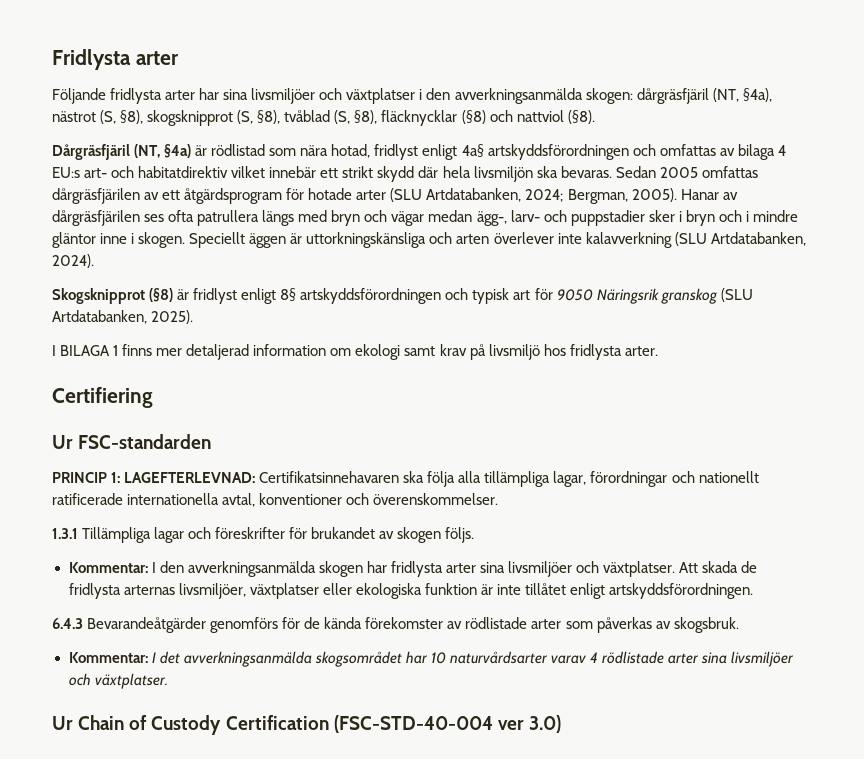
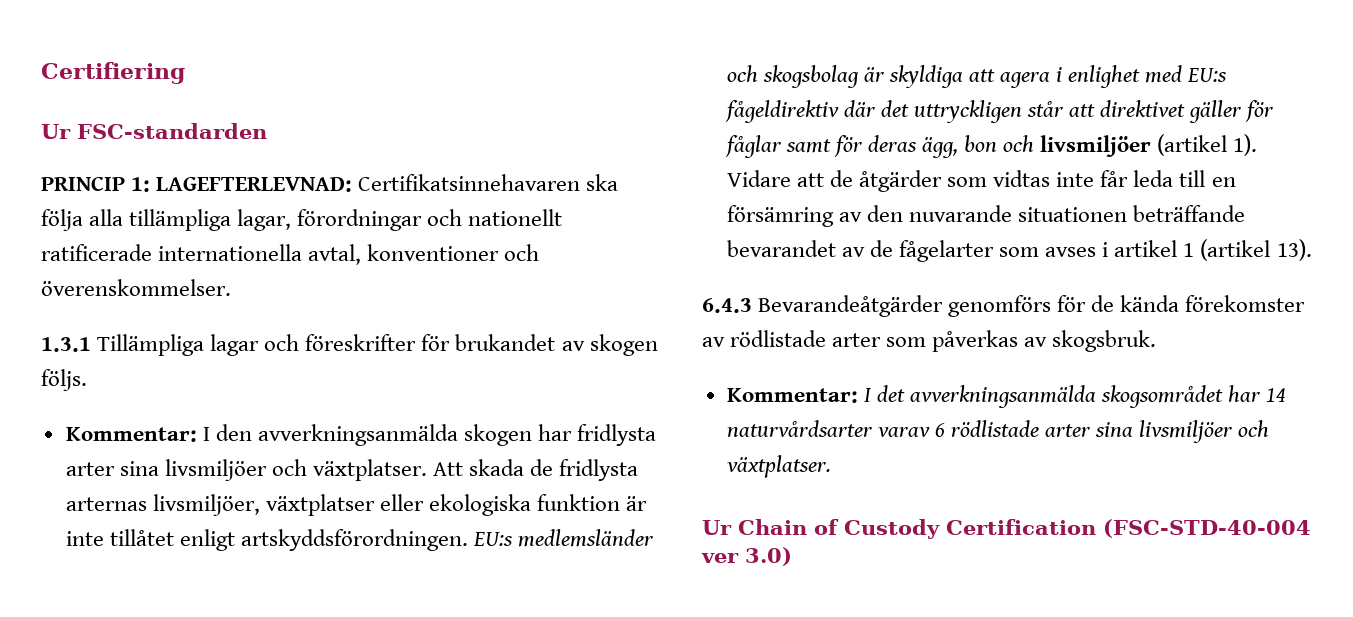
[52,49,179,70] [52,88,772,104] [52,110,595,126] [52,144,786,160] [52,166,758,182] [52,188,738,204] [52,210,798,226] [52,232,806,248] [52,254,94,268] [52,288,753,304] [52,310,194,324] [52,344,658,360] Fridlysta arter // Följande fridlysta arter har sina livsmiljöer och växtplatser i den avverkningsanmälda skogen: dårgräsfjäril (NT, §4a), nästrot (S, §8), skogsknipprot (S, §8), tvåblad (S, §8), fläcknycklar (§8) och nattviol (§8). // Dårgräsfjäril (NT, §4a) är rödlistad som nära hotad, fridlyst enligt 4a§ artskyddsförordningen och omfattas av bilaga 4 EU:s art- och habitatdirektiv vilket innebär ett strikt skydd där hela livsmiljön ska bevaras. Sedan 2005 omfattas dårgräsfjärilen av ett åtgärdsprogram för hotade arter (SLU Artdatabanken, 2024; Bergman, 2005). Hanar av dårgräsfjärilen ses ofta patrullera längs med bryn och vägar medan ägg-, larv- och puppstadier sker i bryn och i mindre gläntor inne i skogen. Speciellt äggen är uttorkningskänsliga och arten överlever inte kalavverkning (SLU Artdatabanken, 2024). // Skogsknipprot (§8) är fridlyst enligt 8§ artskyddsförordningen och typisk art för 9050 Näringsrik granskog (SLU Artdatabanken, 2025). // I BILAGA 1 finns mer detaljerad information om ekologi samt krav på livsmiljö hos fridlysta arter. // -> (41, 73) none
(754, 591) none -> [473,529,655,547] [726,65,1228,88] [724,100,1275,123] [724,134,1258,158] [726,170,1236,192] [726,205,1246,227] [726,239,1312,262] EU:s medlemsländer och skogsbolag är skyldiga att agera i enlighet med EU:s fågeldirektiv där det uttryckligen står att direktivet gäller för fåglar samt för deras ägg, bon och livsmiljöer (artikel 1). Vidare att de åtgärder som vidtas inte får leda till en försämring av den nuvarande situationen beträffande bevarandet av de fågelarter som avses i artikel 1 (artikel 13).
[430,652,446,664] 10 -> [1266,388,1287,402] 14
[589,652,598,663] 4 -> [934,423,945,437] 6

